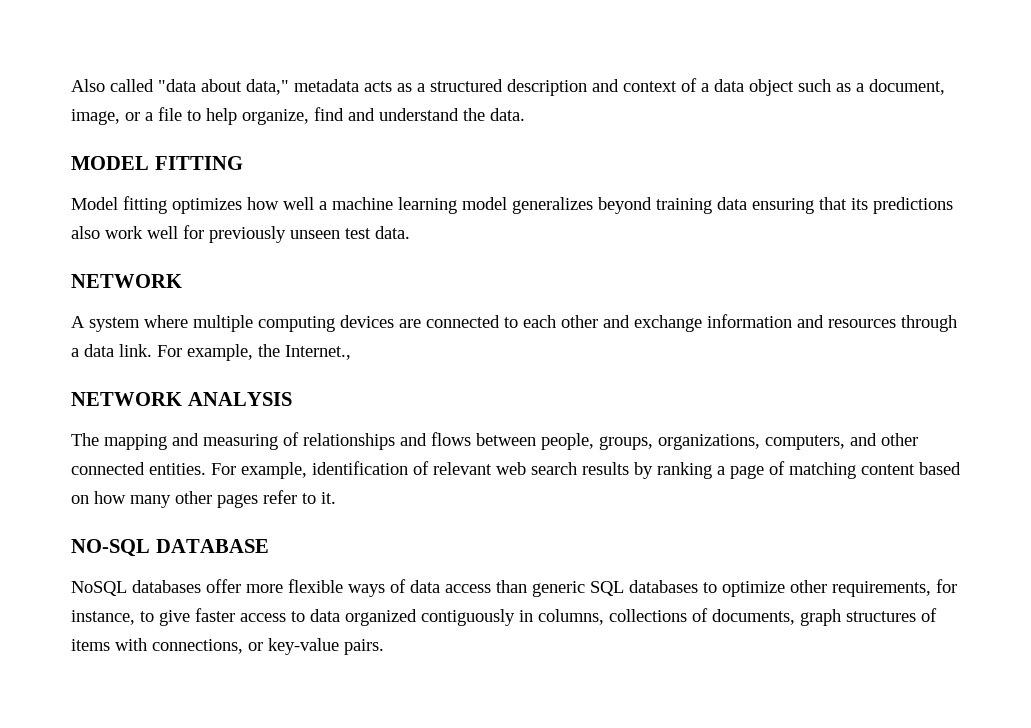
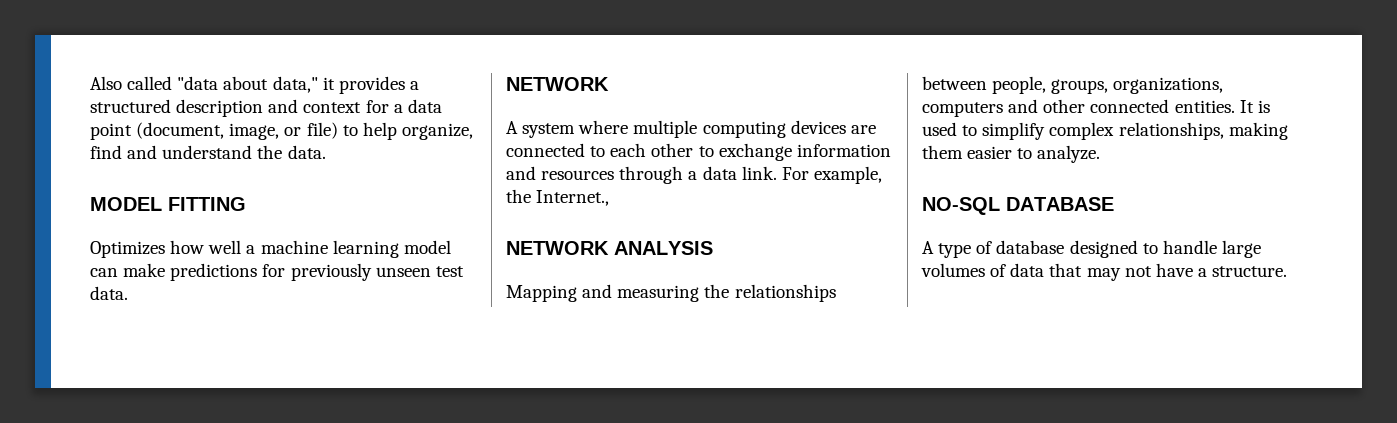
[294,79,412,92] metadata acts as -> [322,76,405,94] it provides
[681,78,945,96] [71,107,182,125] of a data object such as a document, image, or a file -> [365,99,442,113] [90,122,338,140] for a data point (document, image, or file)
[71,196,242,214] Model fitting optimizes -> [90,241,165,258] Optimizes
[512,197,953,214] [71,226,178,239] generalizes beyond training data ensuring that its predictions also work well -> [90,263,258,281] can make predictions
[603,315,630,328] and -> [698,146,714,157] to
[71,432,471,450] The mapping and measuring of relationships and flows -> [506,284,836,302] Mapping and measuring the relationships
[765,435,845,450] computers, -> [922,102,1003,117] computers
[211,461,961,479] [71,490,336,508] [71,539,269,557] [71,579,957,597] [71,608,937,626] [71,638,384,655] For example, identification of relevant web search results by ranking a page of matching content based on how many other pages refer to it. // NO-SQL DATABASE // NoSQL databases offer more flexible ways of data access than generic SQL databases to optimize other requirements, for instance, to give faster access to data organized contiguously in columns, collections of documents, graph structures of items with connections, or key-value pairs. -> [1239,100,1270,113] [922,122,1288,140] [922,145,1101,163] [922,197,1114,215] [922,240,1261,258] [921,263,1288,281] It is used to simplify complex relationships, making them easier to analyze. // NO-SQL DATABASE // A type of database designed to handle large volumes of data that may not have a structure.

